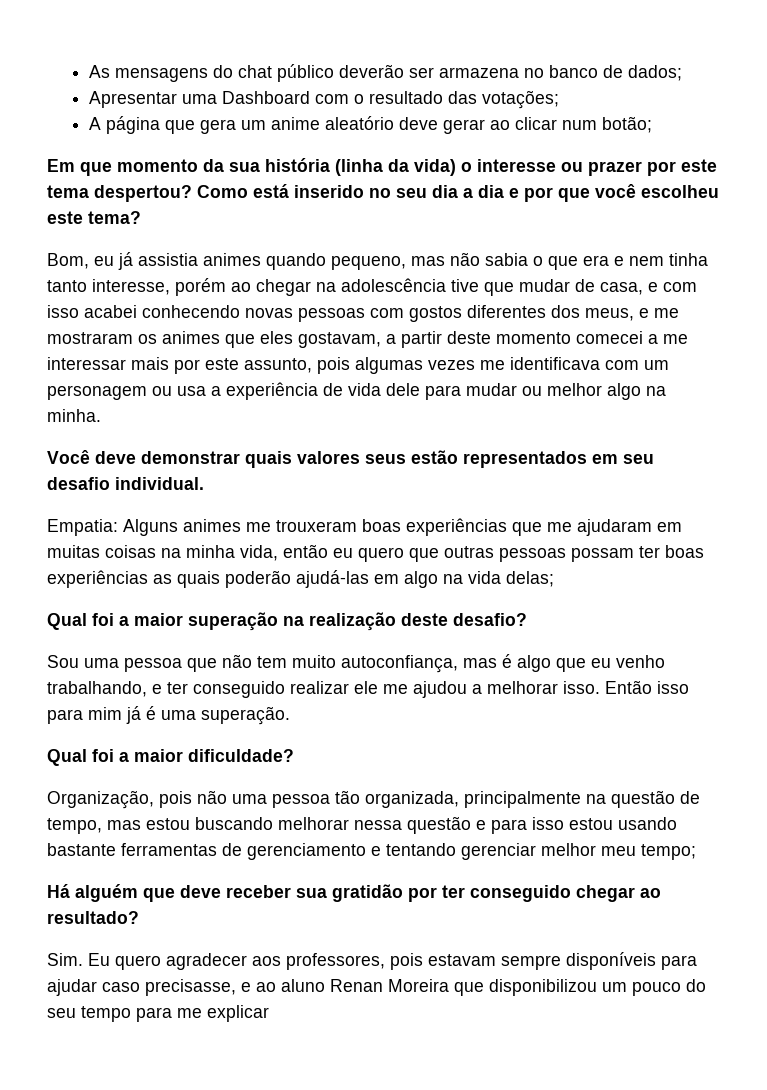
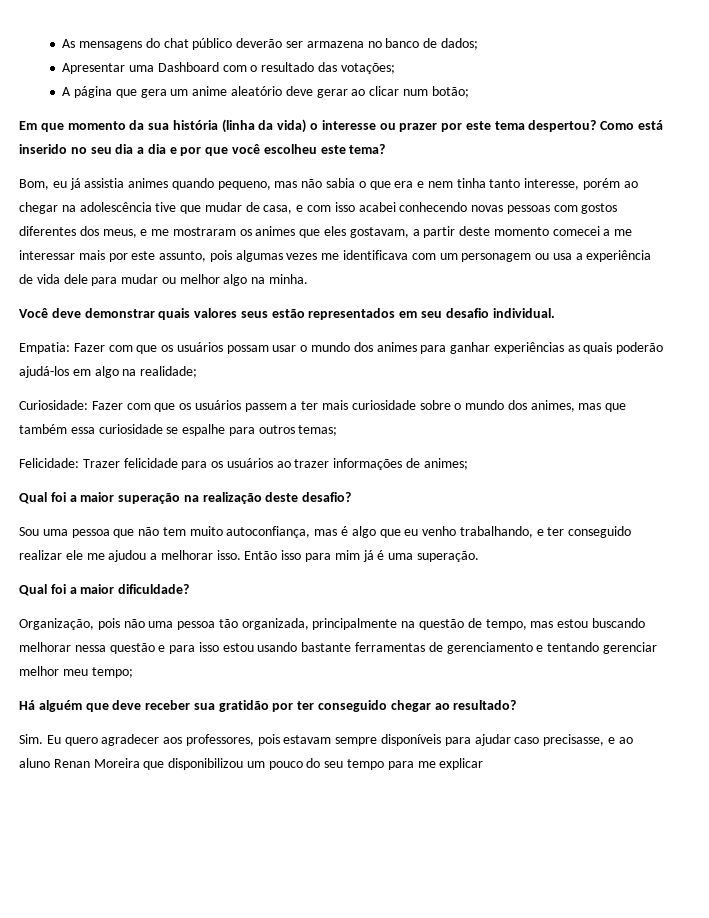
[123,518,682,536] [47,544,704,562] Alguns animes me trouxeram boas experiências que me ajudaram em muitas coisas na minha vida, então eu quero que outras pessoas possam ter boas -> [73,342,491,354] Fazer com que os usuários possam usar o mundo dos animes para ganhar
[296,570,369,588] ajudá-las -> [19,366,69,378] ajudá-los
[468,571,554,587] vida delas; -> [140,366,198,378] [19,400,627,412] [19,424,338,436] [19,458,468,470] realidade; // Curiosidade: Fazer com que os usuários passem a ter mais curiosidade sobre o mundo dos animes, mas que também essa curiosidade se espalhe para outros temas; // Felicidade: Trazer felicidade para os usuários ao trazer informações de animes;

